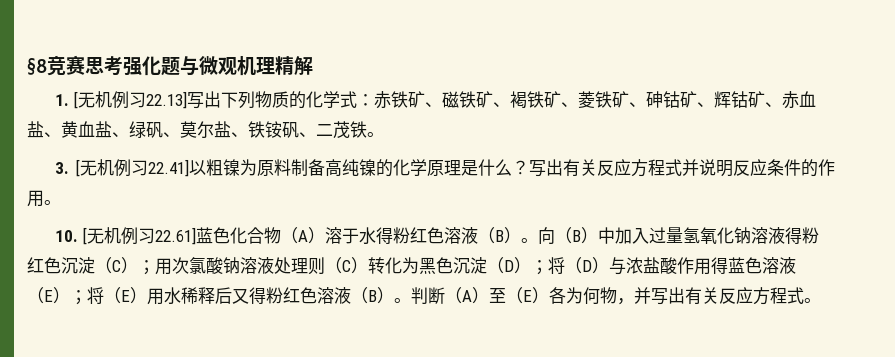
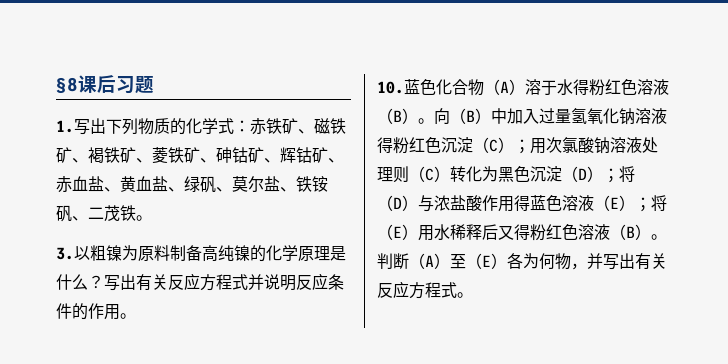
[47,55,313,76] [54,91,187,109] 竞赛思考强化题与微观机理精解 // 1. [无机例习22.13] -> [78,75,154,94] [56,120,74,133] 课后习题 // 1.
[76,159,189,177] [无机例习22.41] -> (74, 253) none
[82,227,196,245] [无机例习22.61] -> (404, 87) none

